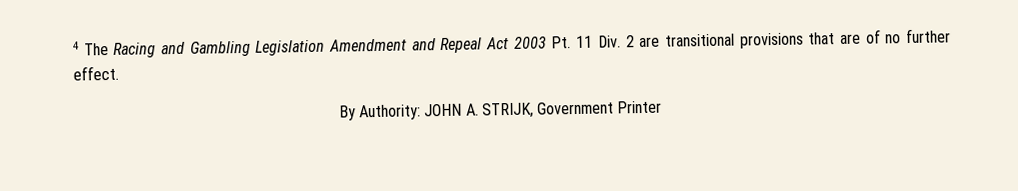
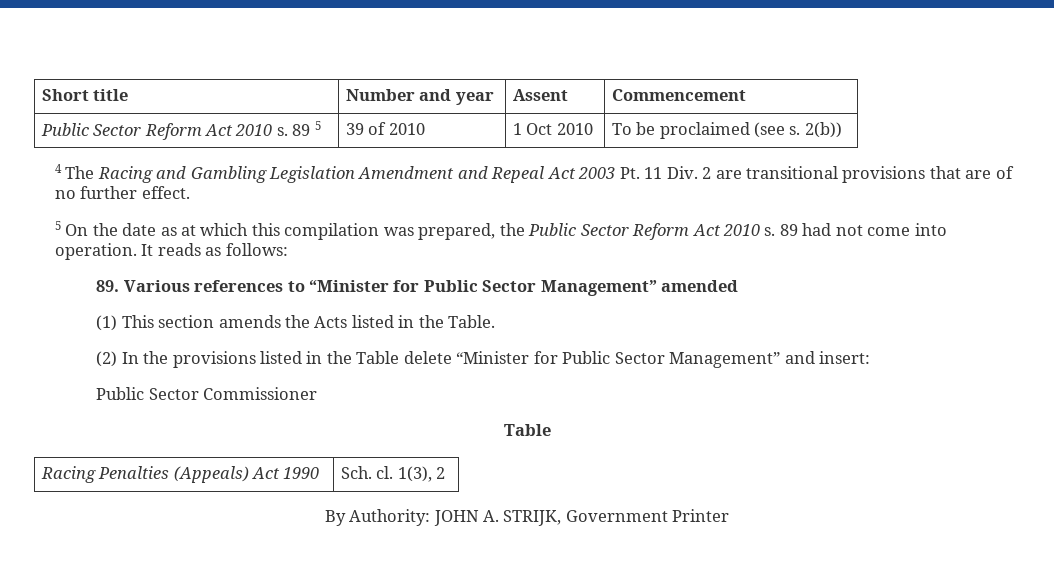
(72, 45) none -> [41,89,129,101] [345,89,494,105] [512,89,568,101] [611,89,746,101] [40,121,321,140] [345,122,425,135] [512,123,593,135] [611,122,842,139] Short title | Number and year | Assent | Commencement // Public Sector Reform Act 2010 s. 89 5 | 39 of 2010 | 1 Oct 2010 | To be proclaimed (see s. 2(b)) //
(119, 73) none -> [54,221,947,240] [54,243,288,260] [96,280,739,296] [96,315,496,331] [96,351,870,368] [96,387,318,400] [503,424,551,436] [40,466,320,483] [340,466,446,482] // 5 On the date as at which this compilation was prepared, the Public Sector Reform Act 2010 s. 89 had not come into operation. It reads as follows: // 89. Various references to “Minister for Public Sector Management” amended // (1) This section amends the Acts listed in the Table. // (2) In the provisions listed in the Table delete “Minister for Public Sector Management” and insert: // Public Sector Commissioner // Table // Racing Penalties (Appeals) Act 1990 | Sch. cl. 1(3), 2

